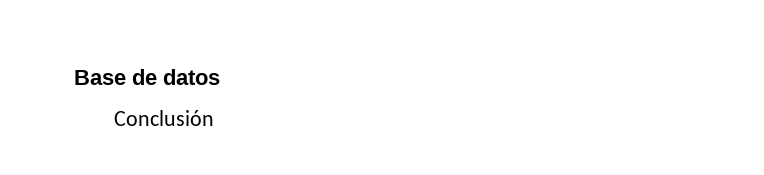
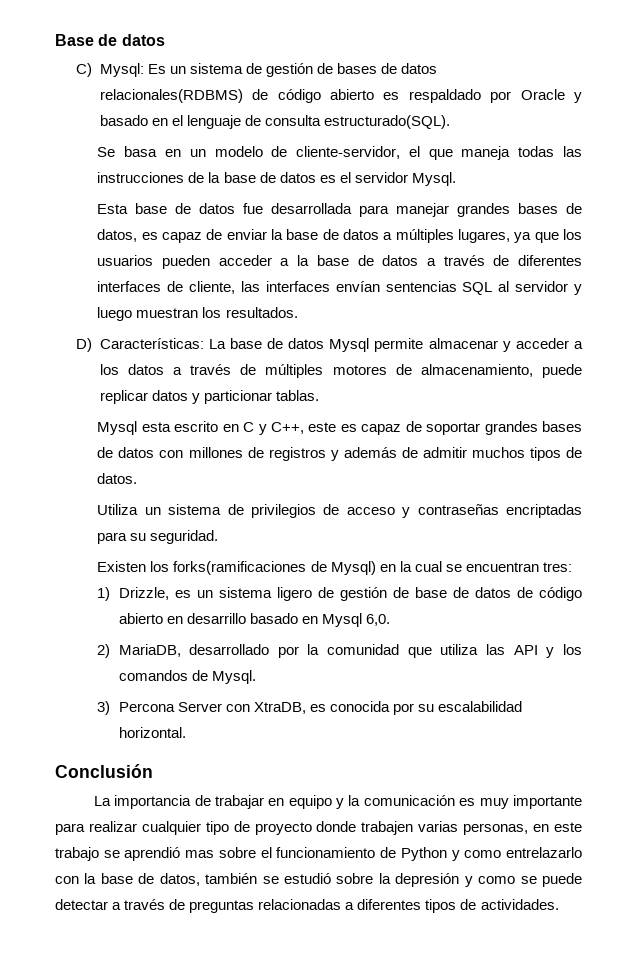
[114,110,215,126] Conclusión -> [76,63,438,77] [99,89,582,103] [99,115,450,129] [97,146,582,160] [97,172,456,186] [97,203,582,217] [97,229,582,243] [97,255,582,269] [97,281,582,295] [97,307,298,321] [76,338,584,352] [99,364,583,378] [99,390,319,404] [97,421,582,435] [97,447,582,461] [97,473,138,484] [97,504,582,518] [97,530,219,544] [97,561,572,575] [97,587,582,601] [118,613,390,627] [97,644,582,658] [118,670,256,684] [97,701,522,715] [118,727,186,738] [55,764,153,778] [93,795,582,809] [55,821,583,835] [55,847,583,861] [55,873,583,887] [55,899,559,913] C) Mysql: Es un sistema de gestión de bases de datos relacionales(RDBMS) de código abierto es respaldado por Oracle y basado en el lenguaje de consulta estructurado(SQL). // Se basa en un modelo de cliente-servidor, el que maneja todas las instrucciones de la base de datos es el servidor Mysql. // Esta base de datos fue desarrollada para manejar grandes bases de datos, es capaz de enviar la base de datos a múltiples lugares, ya que los usuarios pueden acceder a la base de datos a través de diferentes interfaces de cliente, las interfaces envían sentencias SQL al servidor y luego muestran los resultados. // D) Características: La base de datos Mysql permite almacenar y acceder a los datos a través de múltiples motores de almacenamiento, puede replicar datos y particionar tablas. // Mysql esta escrito en C y C++, este es capaz de soportar grandes bases de datos con millones de registros y además de admitir muchos tipos de datos. // Utiliza un sistema de privilegios de acceso y contraseñas encriptadas para su seguridad. // Existen los forks(ramificaciones de Mysql) en la cual se encuentran tres: // 1) Drizzle, es un sistema ligero de gestión de base de datos de código abierto en desarrillo basado en Mysql 6,0. // 2) MariaDB, desarrollado por la comunidad que utiliza las API y los comandos de Mysql. // 3) Percona Server con XtraDB, es conocida por su escalabilidad horizontal. // Conclusión // La importancia de trabajar en equipo y la comunicación es muy importante para realizar cualquier tipo de proyecto donde trabajen varias personas, en este trabajo se aprendió mas sobre el funcionamiento de Python y como entrelazarlo con la base de datos, también se estudió sobre la depresión y como se puede detectar a través de preguntas relacionadas a diferentes tipos de actividades.

